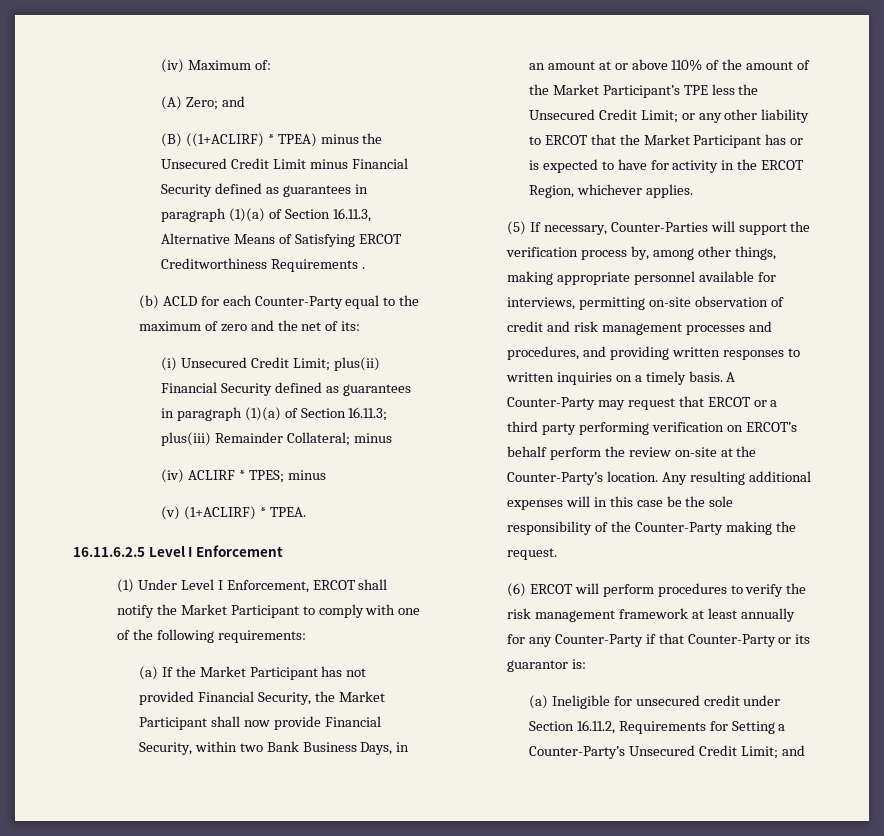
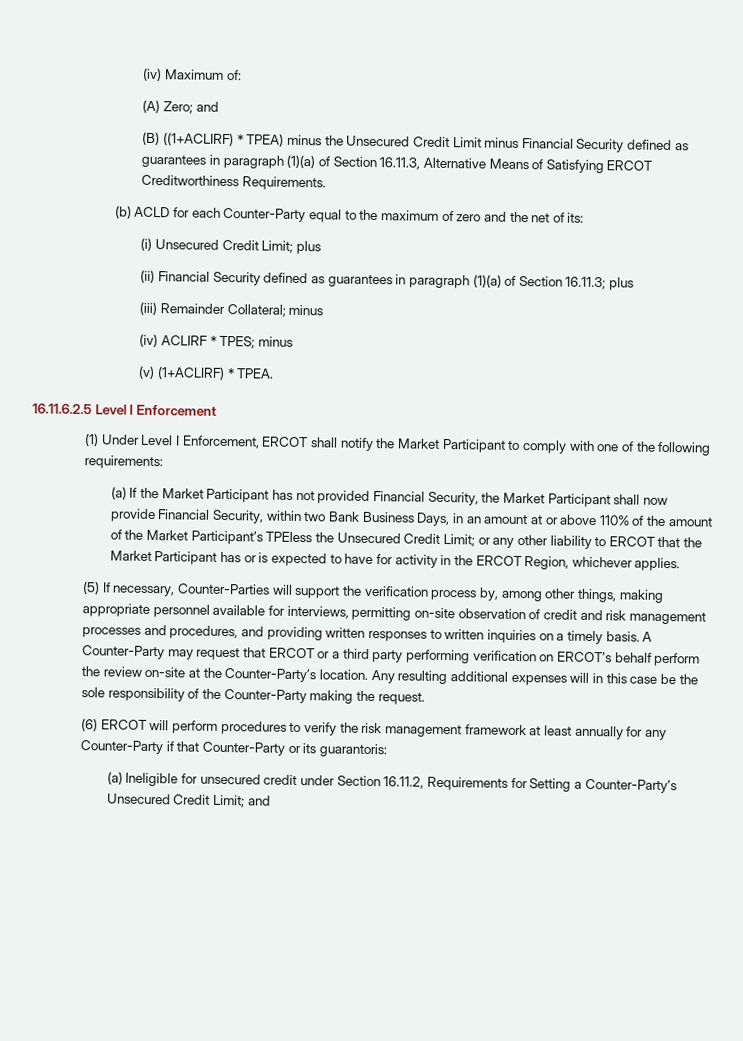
[270,259,365,272] Requirements . -> [242,176,327,191] Requirements.
[333,357,380,371] plus(ii) -> [295,240,321,255] [140,269,156,284] plus // (ii)
[160,432,211,446] plus(iii) -> [609,277,635,291] [139,301,158,316] plus // (iii)
[683,84,735,95] TPE less -> [265,531,313,543] TPEless
[506,659,586,672] guarantor is: -> [319,743,388,758] guarantoris:

